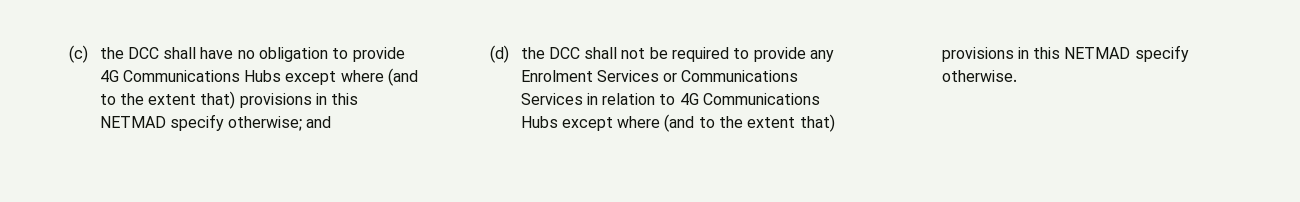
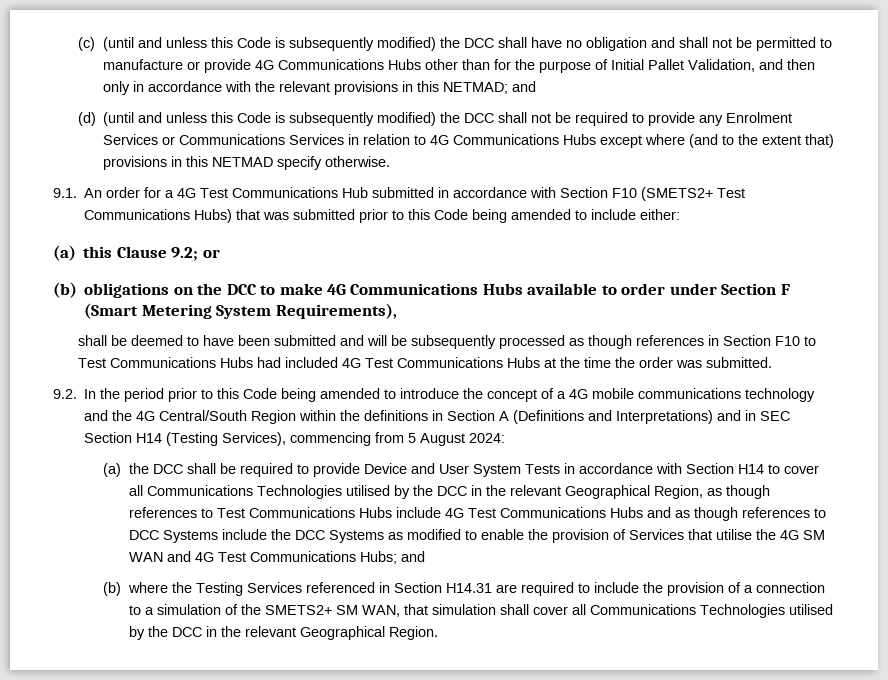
(88, 54) none -> [103,37,437,51] (until and unless this Code is subsequently modified)
[332,47,405,62] [99,68,419,86] [99,91,359,109] [99,114,332,131] [489,45,509,63] to provide 4G Communications Hubs except where (and to the extent that) provisions in this NETMAD specify otherwise; and // (d) -> [651,37,833,51] [103,59,816,73] [103,81,537,95] [78,112,437,126] and shall not be permitted to manufacture or provide 4G Communications Hubs other than for the purpose of Initial Pallet Validation, and then only in accordance with the relevant provisions in this NETMAD; and // (d) (until and unless this Code is subsequently modified)
(1017, 76) none -> [53,187,746,201] [84,209,681,223] [53,245,220,261] [53,282,790,298] [84,303,397,319] [78,335,817,349] [78,357,773,368] [53,388,816,402] [84,410,791,424] [84,432,506,446] [103,463,819,477] [128,485,770,499] [128,507,826,521] [128,529,825,543] [128,551,425,564] [103,582,825,596] [128,604,833,618] [128,626,438,640] // 9.1. An order for a 4G Test Communications Hub submitted in accordance with Section F10 (SMETS2+ Test Communications Hubs) that was submitted prior to this Code being amended to include either: // (a) this Clause 9.2; or // (b) obligations on the DCC to make 4G Communications Hubs available to order under Section F (Smart Metering System Requirements), // shall be deemed to have been submitted and will be subsequently processed as though references in Section F10 to Test Communications Hubs had included 4G Test Communications Hubs at the time the order was submitted. // 9.2. In the period prior to this Code being amended to introduce the concept of a 4G mobile communications technology and the 4G Central/South Region within the definitions in Section A (Definitions and Interpretations) and in SEC Section H14 (Testing Services), commencing from 5 August 2024: // (a) the DCC shall be required to provide Device and User System Tests in accordance with Section H14 to cover all Communications Technologies utilised by the DCC in the relevant Geographical Region, as though references to Test Communications Hubs include 4G Test Communications Hubs and as though references to DCC Systems include the DCC Systems as modified to enable the provision of Services that utilise the 4G SM WAN and 4G Test Communications Hubs; and // (b) where the Testing Services referenced in Section H14.31 are required to include the provision of a connection to a simulation of the SMETS2+ SM WAN, that simulation shall cover all Communications Technologies utilised by the DCC in the relevant Geographical Region.

